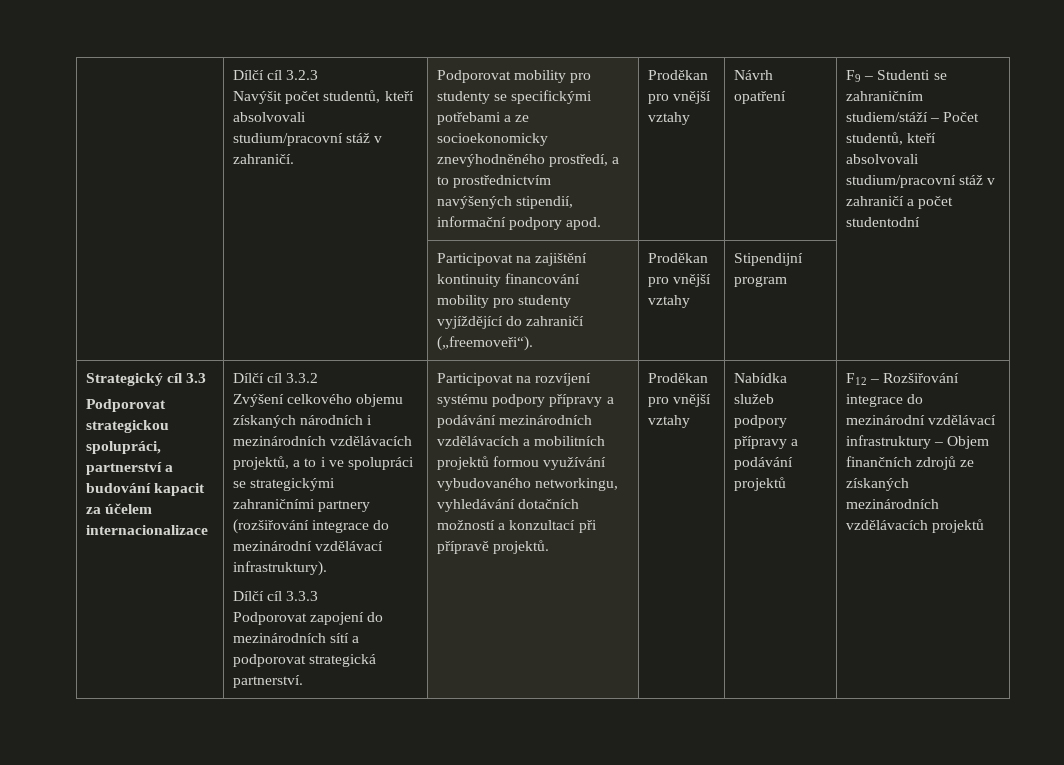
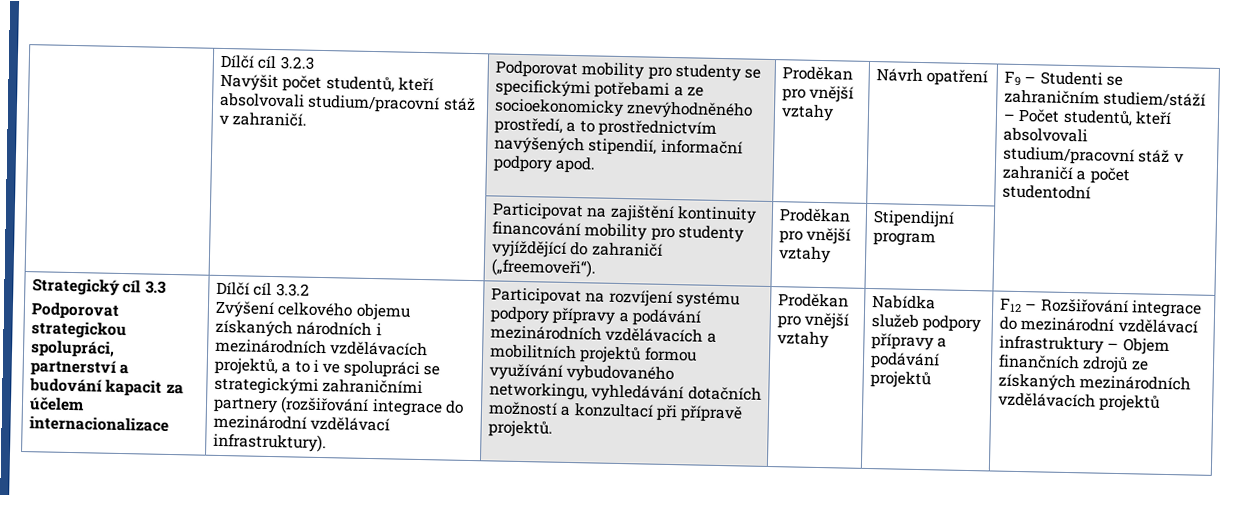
[232,591,319,601] [232,612,384,625] [232,633,360,643] [232,654,377,667] [232,675,303,688] // Dílčí cíl 3.3.3 // Podporovat zapojení do mezinárodních sítí a podporovat strategická partnerství. -> (328, 442) none

